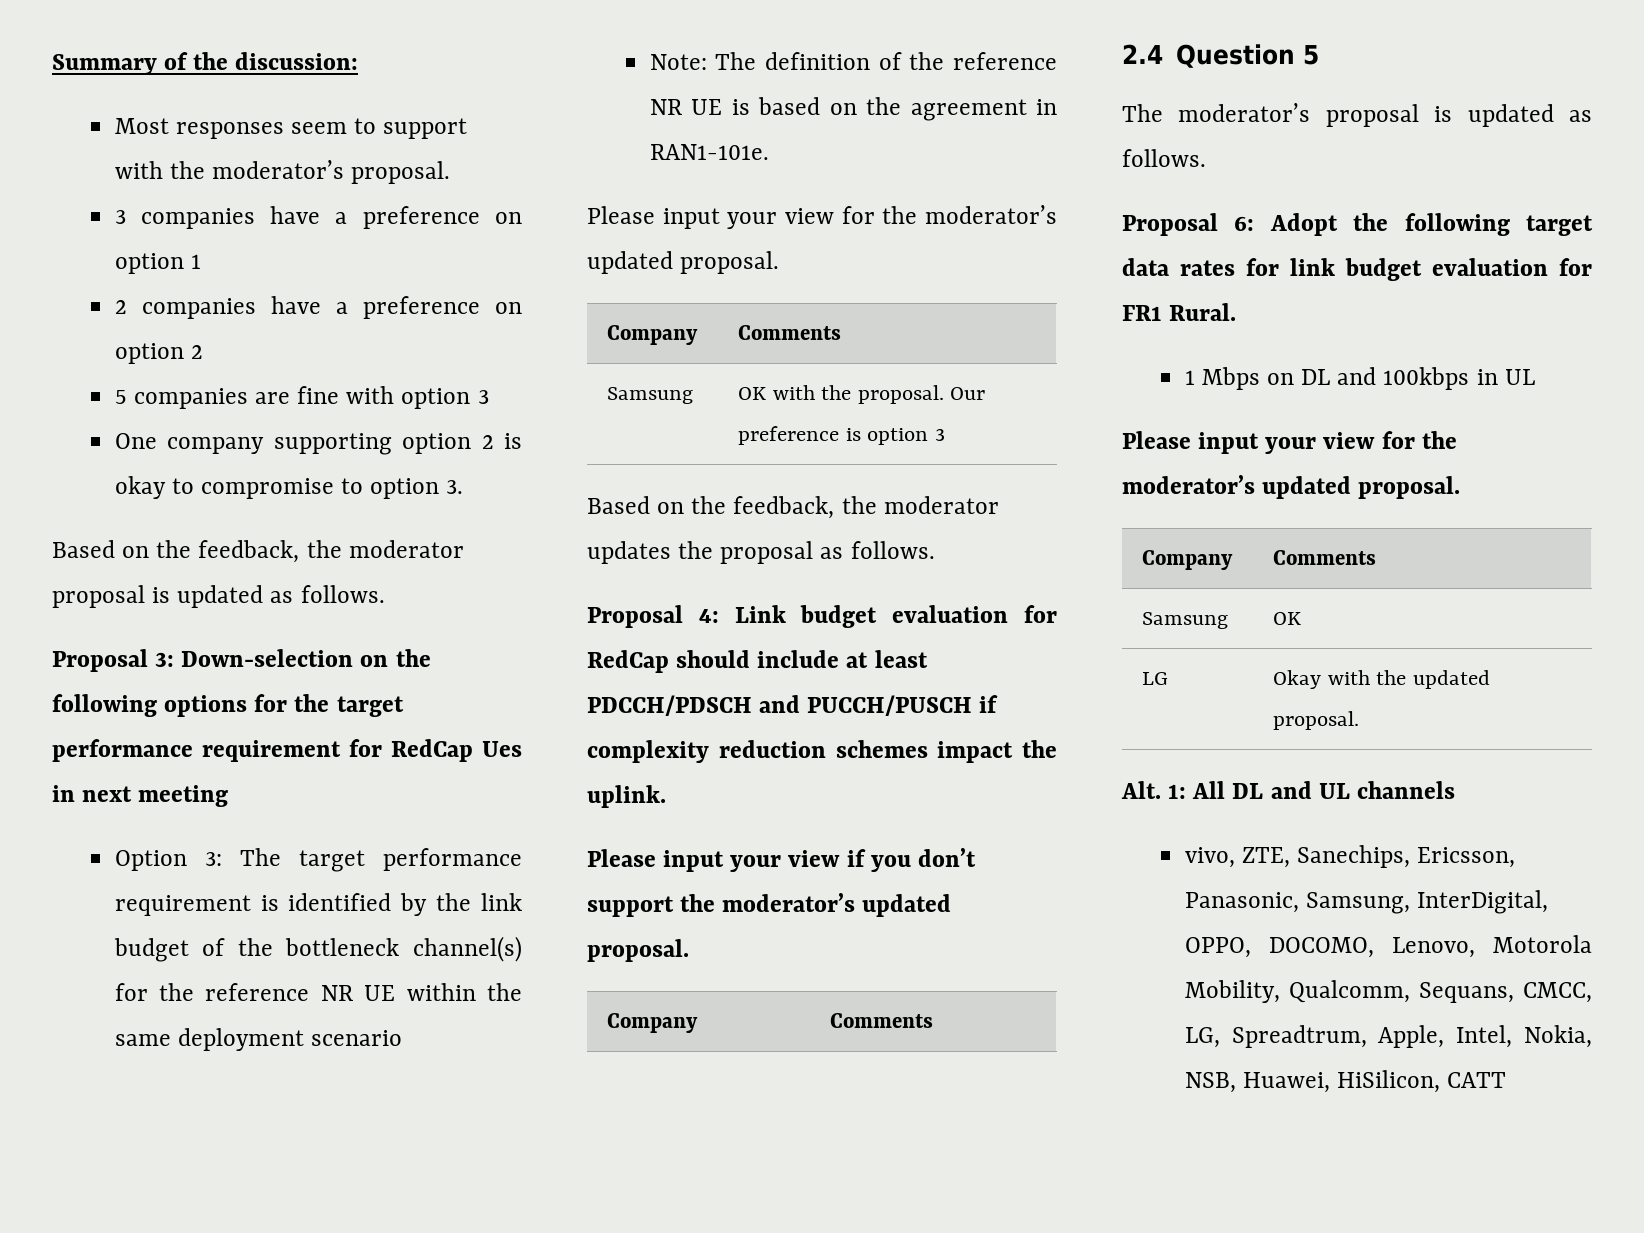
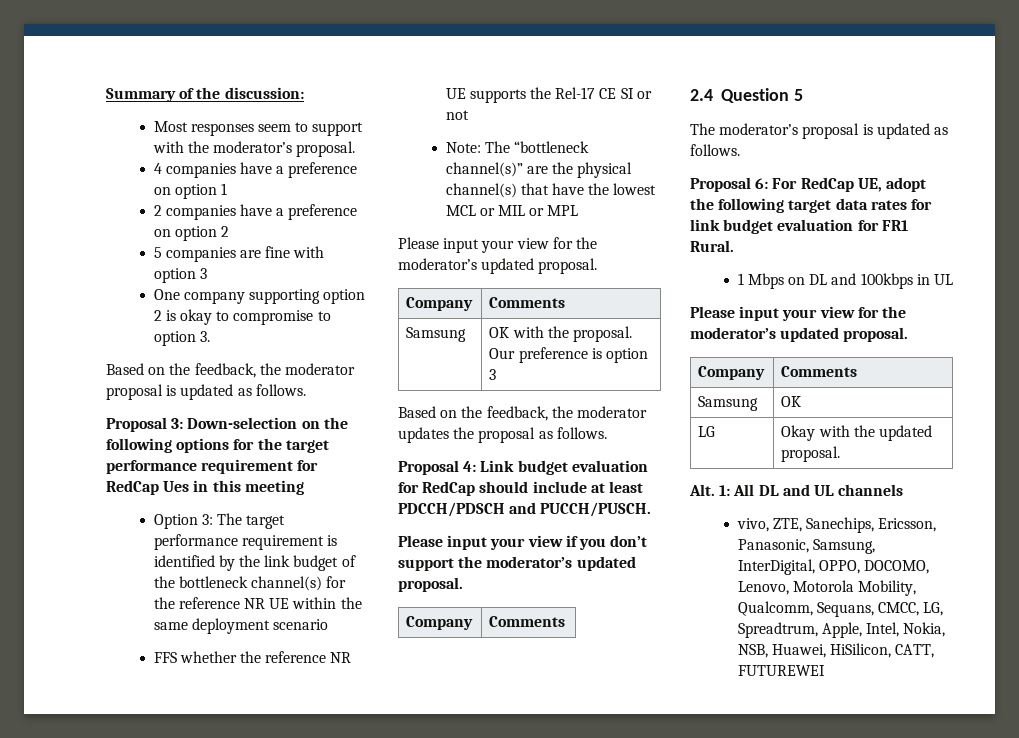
[114,210,126,224] 3 -> [153,163,162,174] 4
[82,786,133,802] next -> [212,480,241,492] this
[649,52,1057,70] [649,97,1057,121] [649,144,769,160] Note: The definition of the reference NR UE is based on the agreement in RAN1-101e. -> [153,651,352,663] [445,87,652,103] [445,110,469,120] [445,141,590,153] [445,162,633,178] [445,183,657,198] [445,205,579,216] FFS whether the reference NR UE supports the Rel-17 CE SI or not // Note: The “bottleneck channel(s)” are the physical channel(s) that have the lowest MCL or MIL or MPL
[807,695,999,716] [587,740,1057,763] [587,785,666,808] PUCCH/PUSCH if complexity reduction schemes impact the uplink. -> [540,502,652,517] PUCCH/PUSCH.
[1269,213,1338,236] Adopt -> [772,177,926,192] For RedCap UE, adopt
[1447,1072,1507,1088] CATT -> [895,644,935,658] [737,665,825,676] CATT, FUTUREWEI

